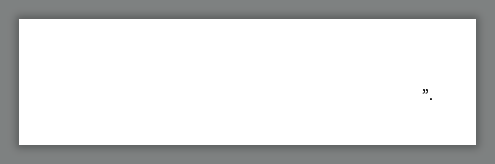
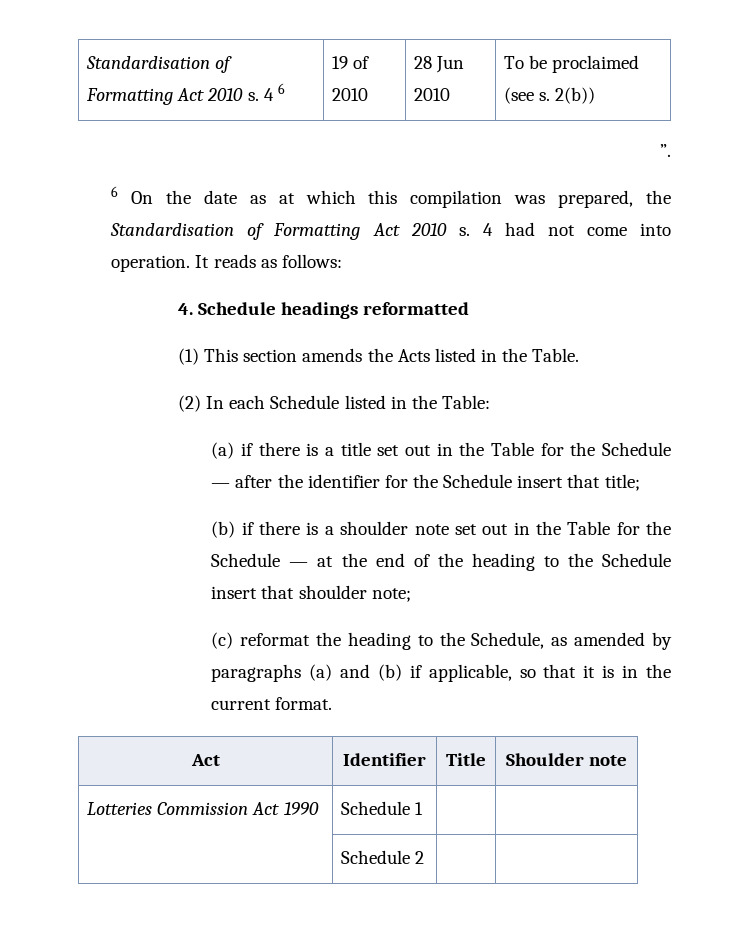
[422,88,433,100] ”. -> [86,56,233,73] [86,83,285,105] [332,56,370,69] [332,88,369,101] [414,56,465,73] [414,88,451,101] [504,55,640,73] [504,87,596,104] [660,144,671,157] [111,186,672,208] [110,222,672,240] [111,254,342,272] [178,302,470,319] [178,348,580,365] [178,395,490,412] [211,442,672,459] [211,474,640,491] [211,521,671,538] [211,553,672,571] [211,585,411,602] [211,632,672,650] [211,664,671,682] [211,697,333,710] [190,754,220,766] [343,753,426,766] [446,753,486,766] [505,753,628,766] [87,802,319,815] [341,801,424,815] [341,850,425,864] Standardisation of Formatting Act 2010 s. 4 6 | 19 of 2010 | 28 Jun 2010 | To be proclaimed (see s. 2(b)) // ”. // 6 On the date as at which this compilation was prepared, the Standardisation of Formatting Act 2010 s. 4 had not come into operation. It reads as follows: // 4. Schedule headings reformatted // (1) This section amends the Acts listed in the Table. // (2) In each Schedule listed in the Table: // (a) if there is a title set out in the Table for the Schedule — after the identifier for the Schedule insert that title; // (b) if there is a shoulder note set out in the Table for the Schedule — at the end of the heading to the Schedule insert that shoulder note; // (c) reformat the heading to the Schedule, as amended by paragraphs (a) and (b) if applicable, so that it is in the current format. // Act | Identifier | Title | Shoulder note // Lotteries Commission Act 1990 | Schedule 1 | | // | Schedule 2 | |

